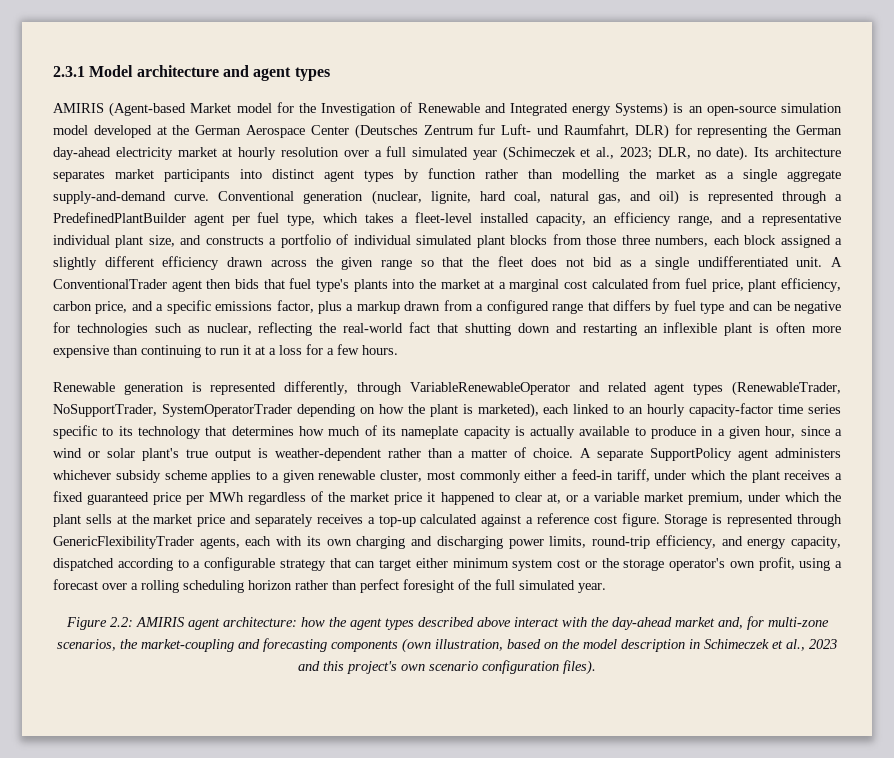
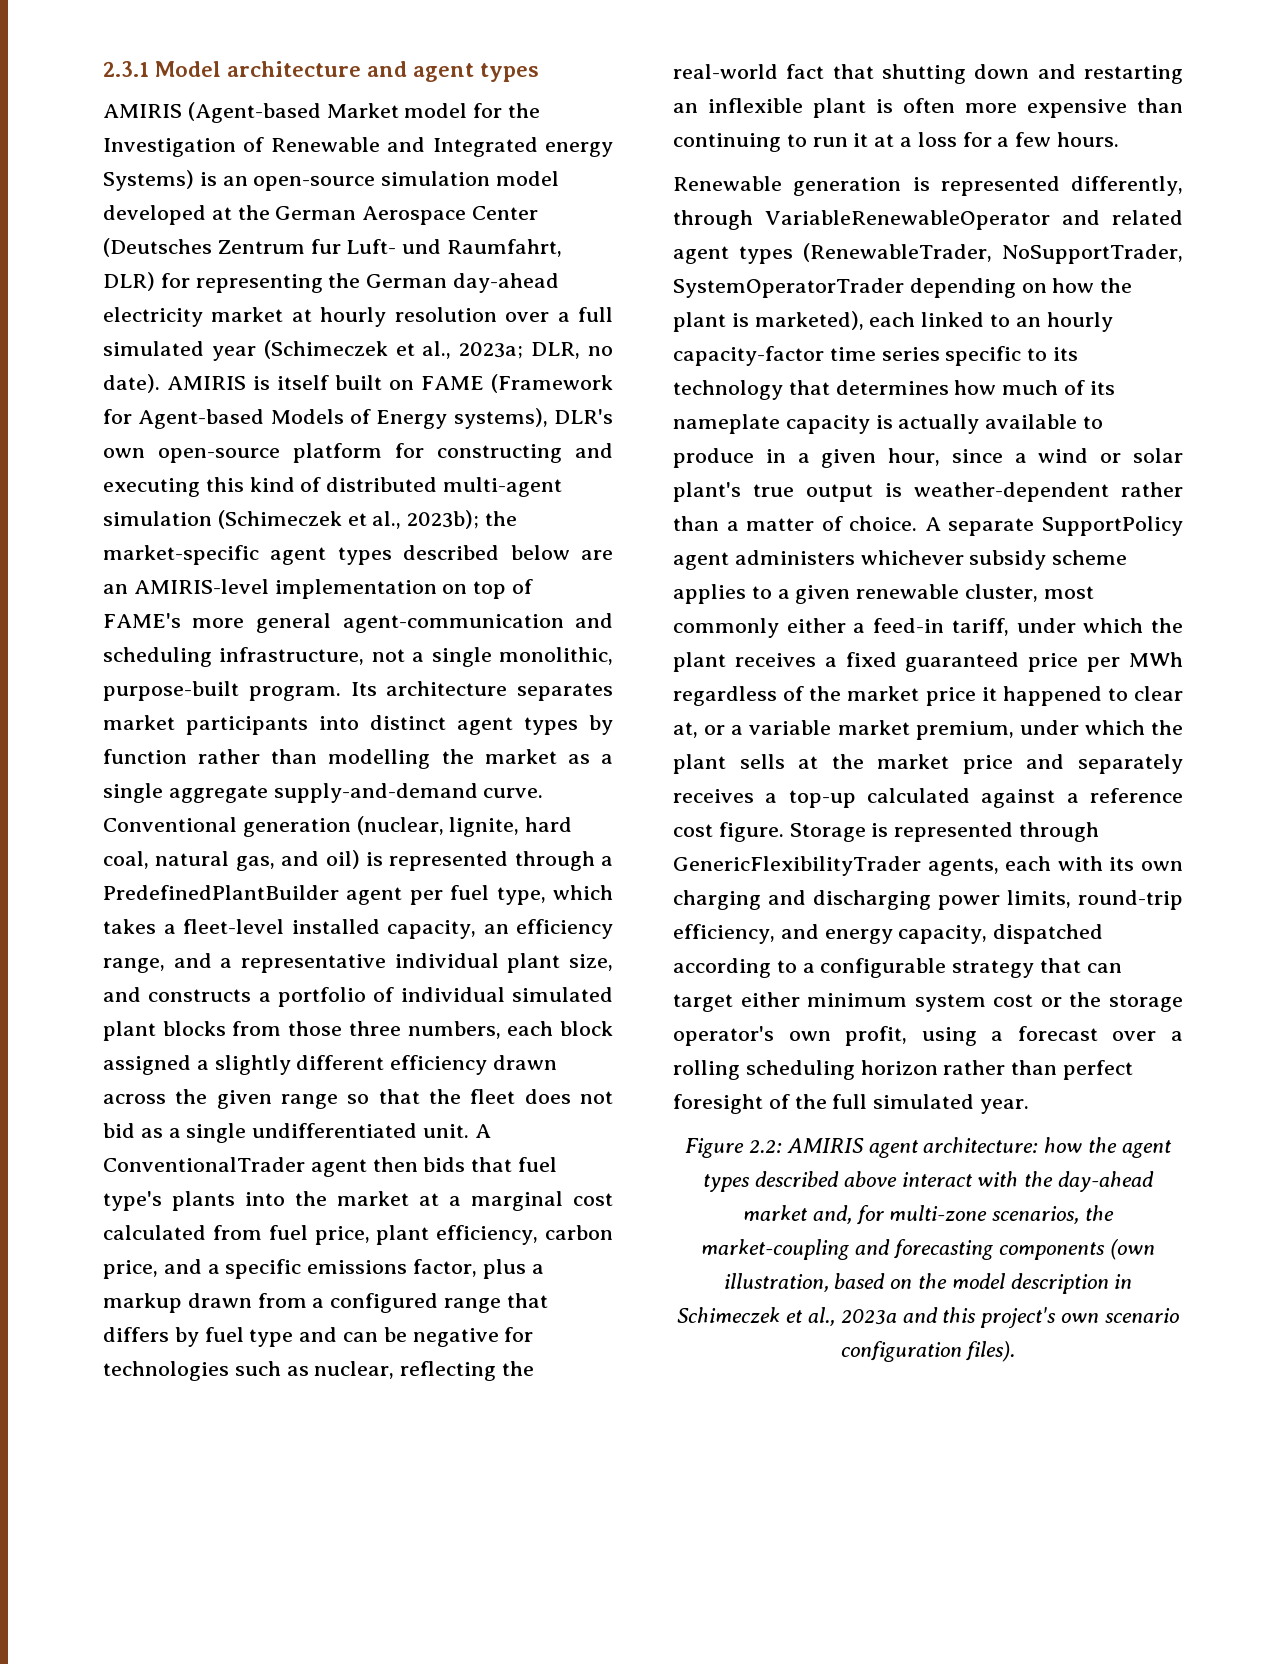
[620,147,653,160] 2023; -> [459,342,524,359] 2023a;
(749, 153) none -> [167,374,613,393] [103,408,613,429] [103,443,613,463] [103,477,563,497] [103,510,518,529] [103,545,613,565] [103,579,534,599] [103,613,613,633] [103,647,613,667] [103,681,341,701] AMIRIS is itself built on FAME (Framework for Agent-based Models of Energy systems), DLR's own open-source platform for constructing and executing this kind of distributed multi-agent simulation (Schimeczek et al., 2023b); the market-specific agent types described below are an AMIRIS-level implementation on top of FAME's more general agent-communication and scheduling infrastructure, not a single monolithic, purpose-built program.
[809,639,837,649] 2023 -> [840,1309,897,1325] 2023a

